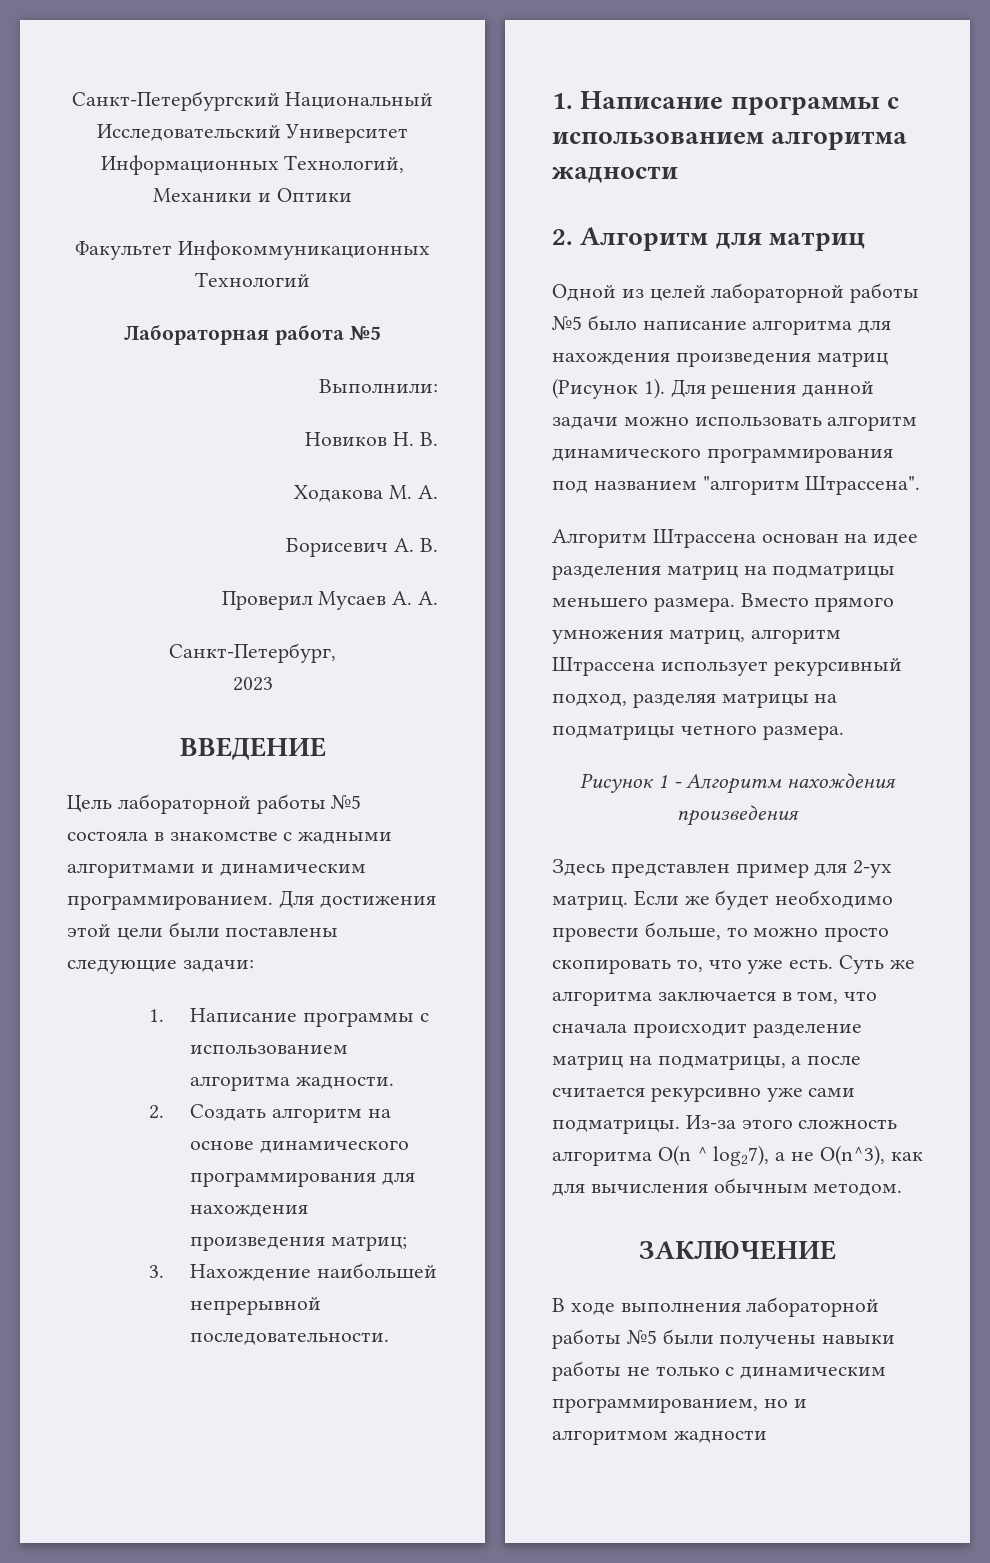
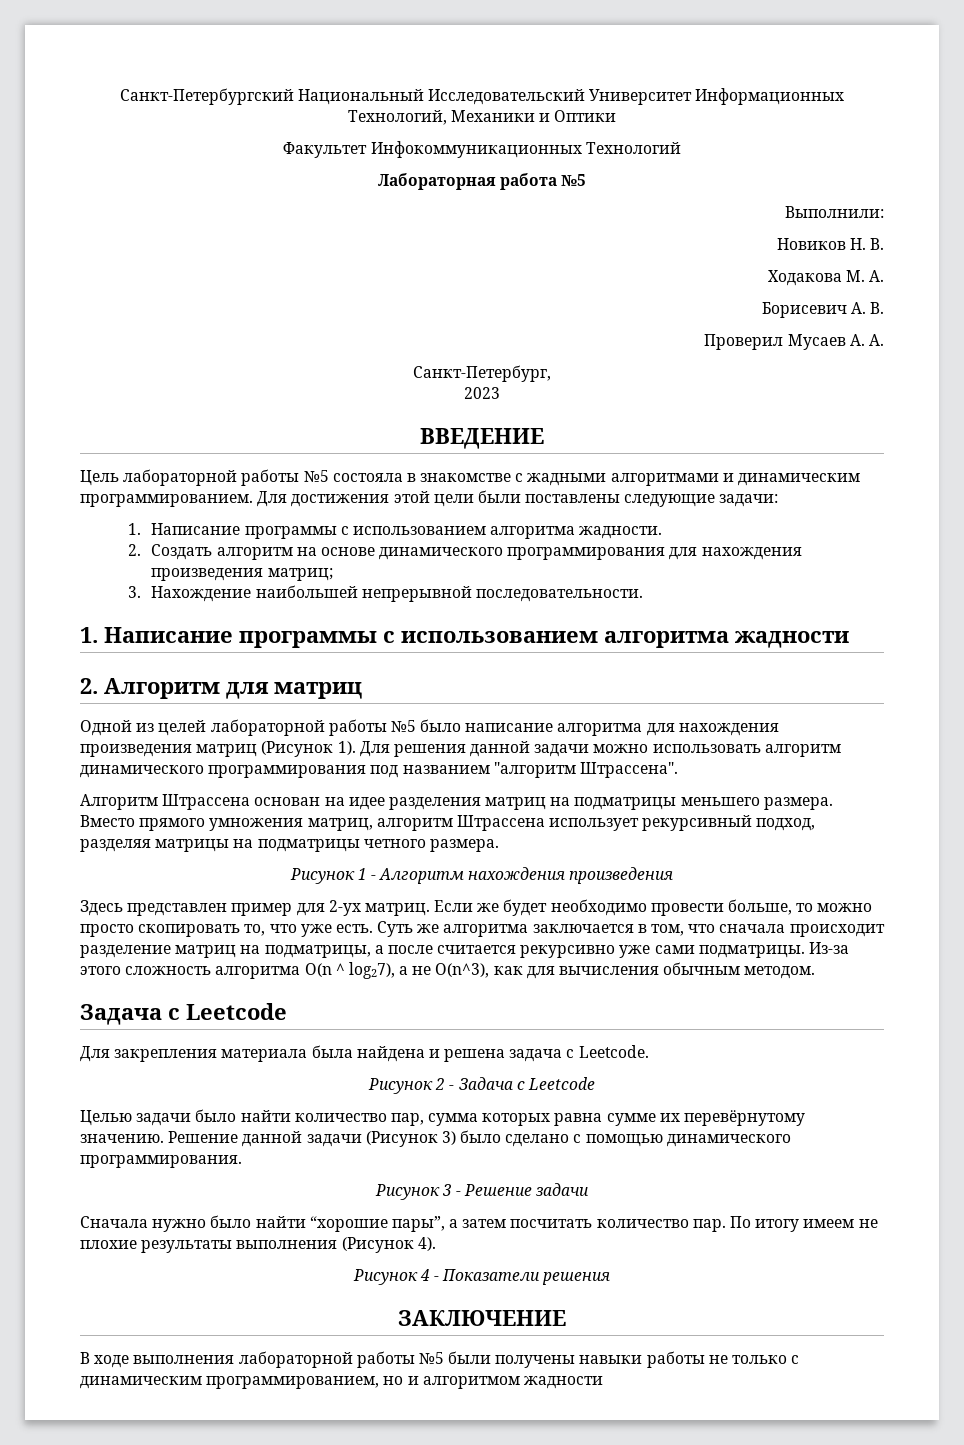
(903, 1189) none -> [80,1003,287,1025] [80,1045,649,1062] [368,1077,595,1094] [80,1109,806,1126] [80,1130,791,1147] [80,1155,242,1168] [374,1183,590,1200] [80,1215,878,1232] [80,1237,436,1253] [352,1269,611,1285] // Задача с Leetcode // Для закрепления материала была найдена и решена задача с Leetcode. // Рисунок 2 - Задача с Leetcode // Целью задачи было найти количество пар, сумма которых равна сумме их перевёрнутому значению. Решение данной задачи (Рисунок 3) было сделано с помощью динамического программирования. // Рисунок 3 - Решение задачи // Сначала нужно было найти “хорошие пары”, а затем посчитать количество пар. По итогу имеем не плохие результаты выполнения (Рисунок 4). // Рисунок 4 - Показатели решения

